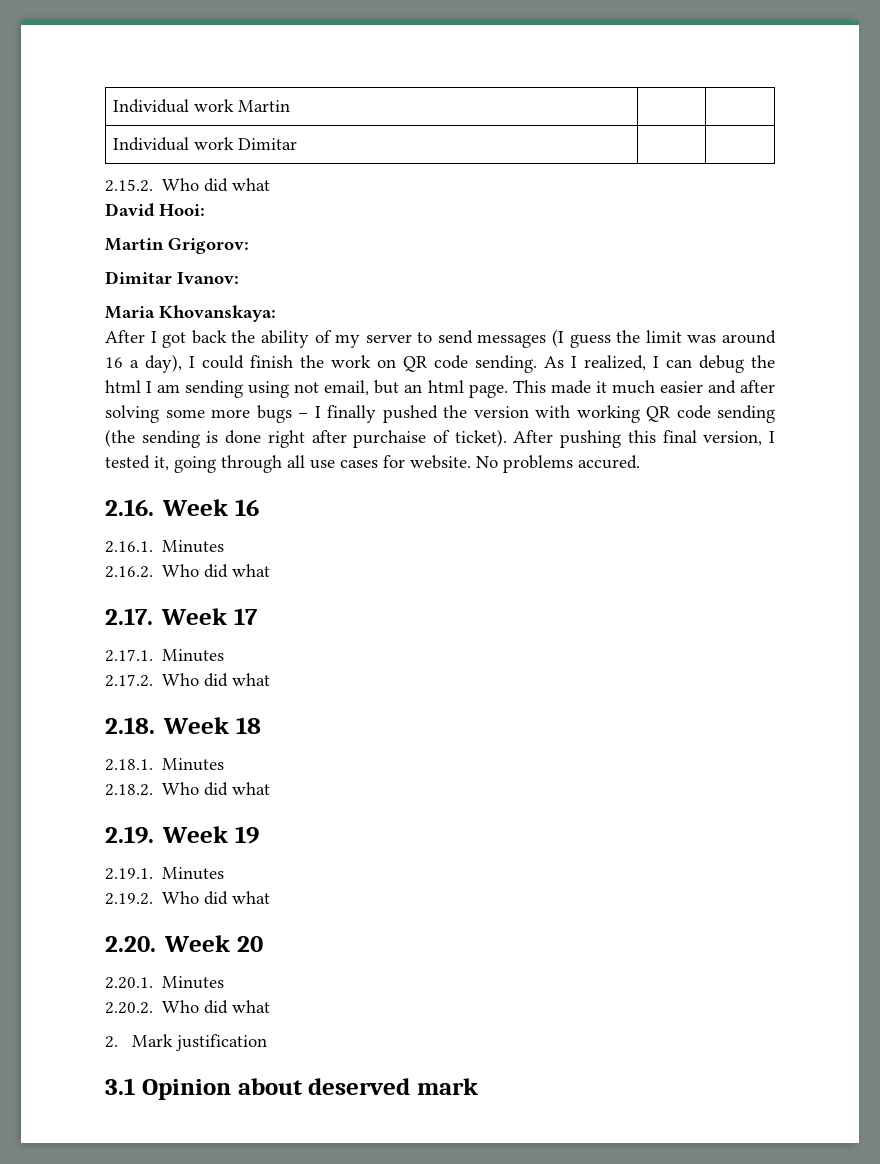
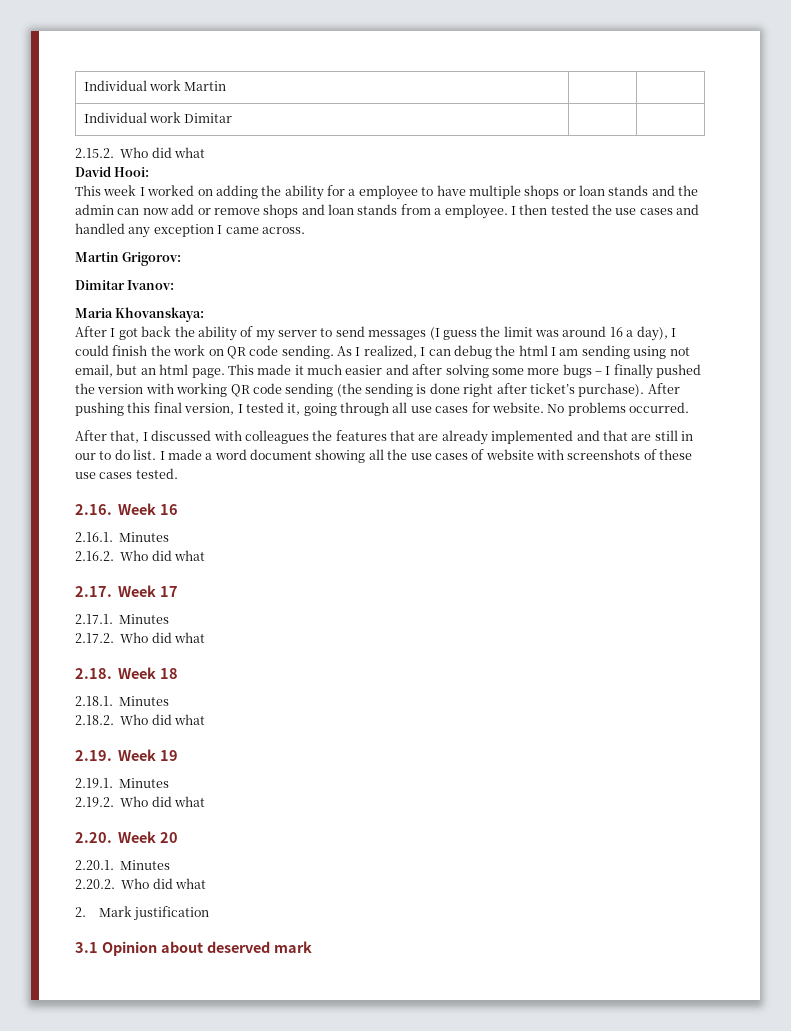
(205, 210) none -> [75,185,699,200] [75,204,700,219] [75,223,305,238] // This week I worked on adding the ability for a employee to have multiple shops or loan stands and the admin can now add or remove shops and loan stands from a employee. I then tested the use cases and handled any exception I came across.
[353,429,507,448] purchaise of ticket). -> [529,383,645,397] ticket’s purchase).
[578,455,640,469] accured. -> [629,402,689,413] [75,430,693,445] [75,449,693,463] [75,468,178,479] occurred. // After that, I discussed with colleagues the features that are already implemented and that are still in our to do list. I made a word document showing all the use cases of website with screenshots of these use cases tested.

